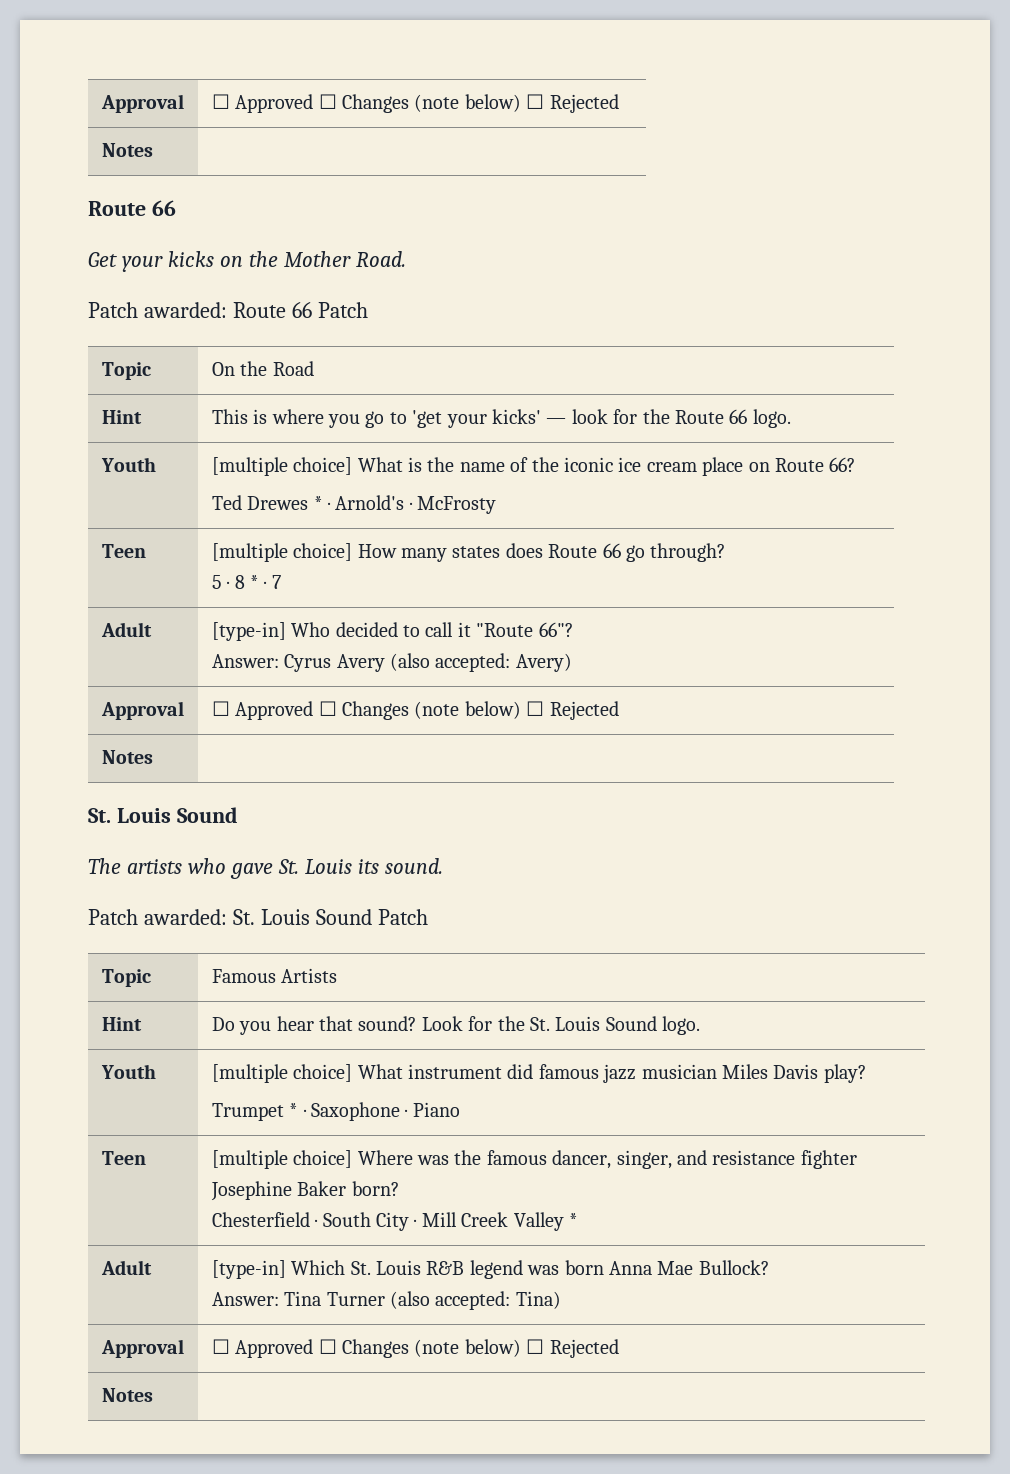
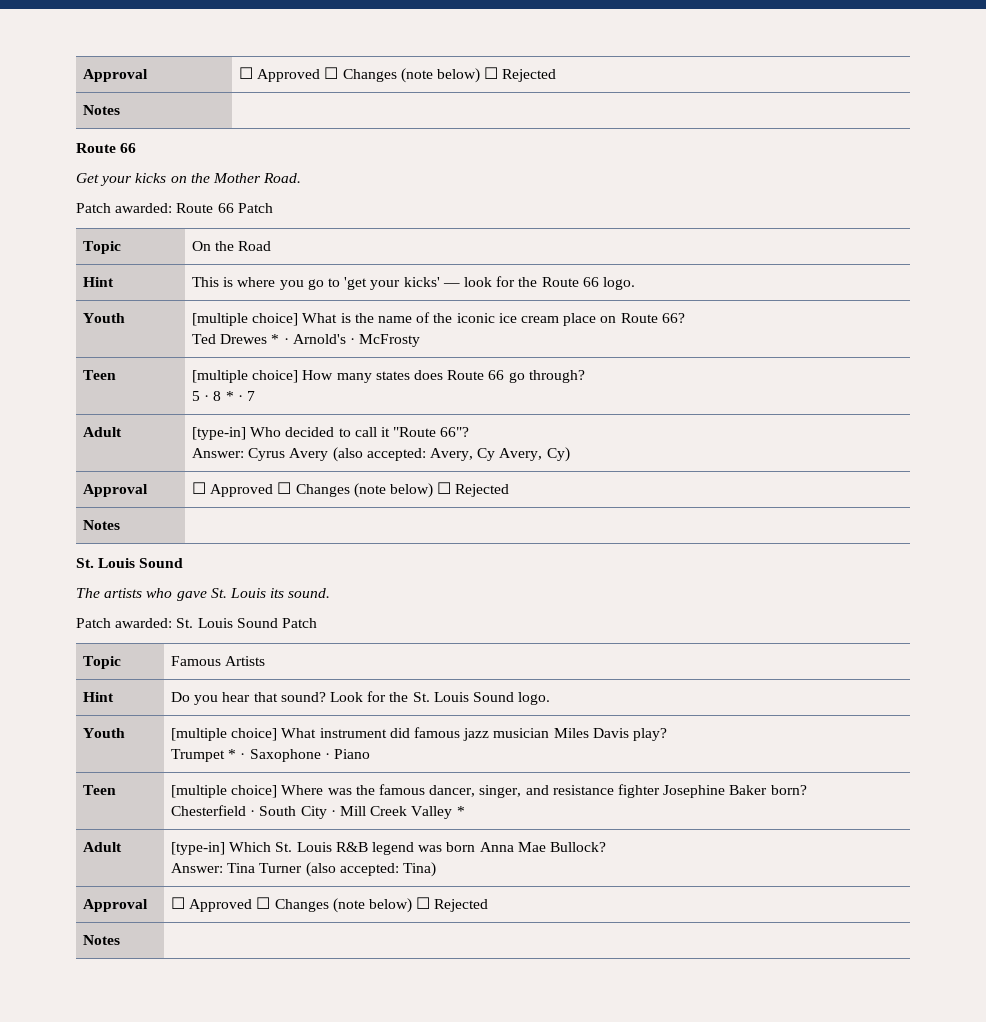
[515,653,572,672] Avery) -> [430,447,570,462] Avery, Cy Avery, Cy)

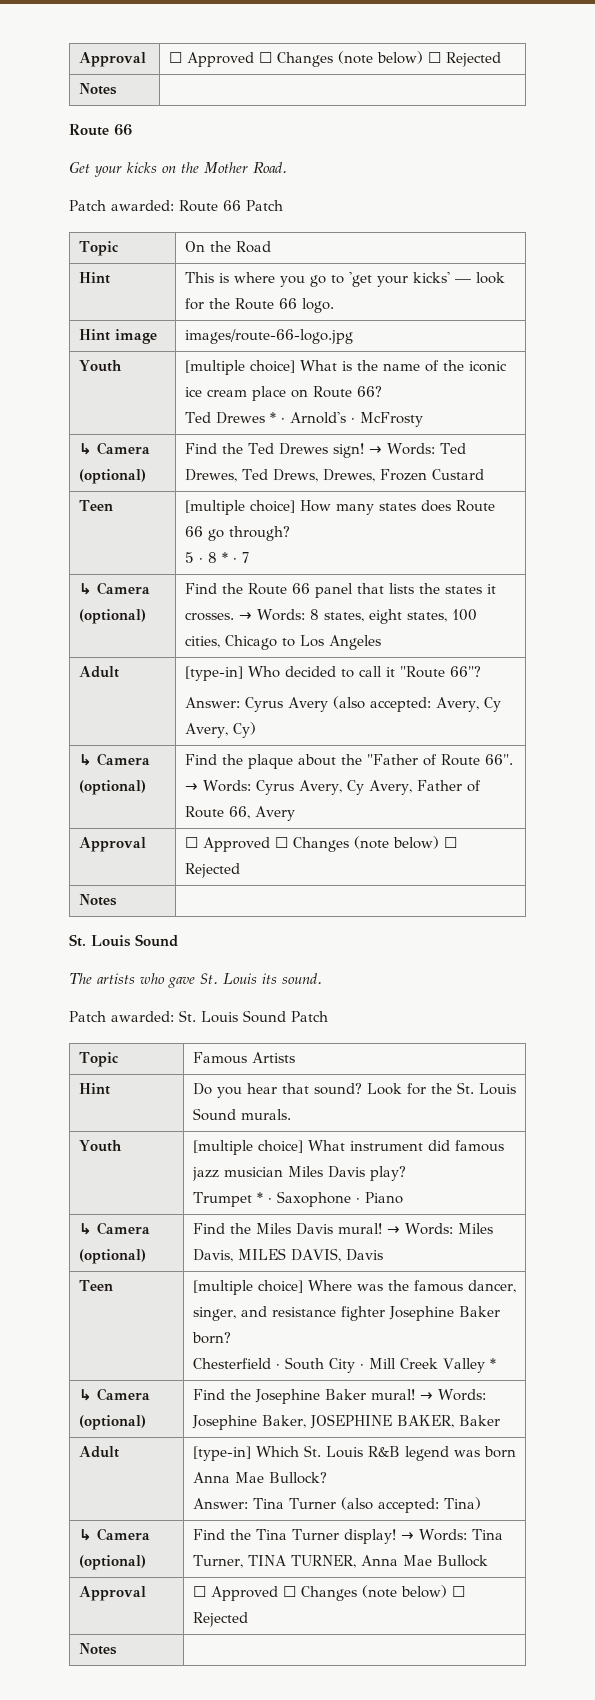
(635, 283) none -> [78,329,157,344] [184,329,353,344] // Hint image | images/route-66-logo.jpg
(421, 340) none -> [78,442,150,455] [78,469,146,484] [184,443,466,458] [184,469,484,482] // ↳ Camera (optional) | Find the Ted Drewes sign! → Words: Ted Drewes, Ted Drews, Drewes, Frozen Custard
(256, 396) none -> [78,582,150,595] [78,609,146,624] [184,583,496,598] [184,609,477,624] [184,635,381,650] // ↳ Camera (optional) | Find the Route 66 panel that lists the states it crosses. → Words: 8 states, eight states, 100 cities, Chicago to Los Angeles
(570, 454) none -> [78,753,150,766] [78,780,146,795] [184,754,513,769] [184,780,481,795] [184,806,295,821] // ↳ Camera (optional) | Find the plaque about the "Father of Route 66". → Words: Cyrus Avery, Cy Avery, Father of Route 66, Avery
[518,692,551,705] logo. -> [240,1109,291,1120] murals.
(371, 754) none -> [78,1222,150,1235] [78,1249,146,1264] [192,1223,493,1235] [192,1248,383,1262] // ↳ Camera (optional) | Find the Miles Davis mural! → Words: Miles Davis, MILES DAVIS, Davis
(465, 811) none -> [78,1388,150,1401] [78,1415,146,1430] [192,1389,486,1404] [191,1414,500,1430] // ↳ Camera (optional) | Find the Josephine Baker mural! → Words: Josephine Baker, JOSEPHINE BAKER, Baker
(437, 869) none -> [78,1528,150,1541] [78,1555,146,1570] [192,1529,503,1544] [192,1555,488,1568] // ↳ Camera (optional) | Find the Tina Turner display! → Words: Tina Turner, TINA TURNER, Anna Mae Bullock

